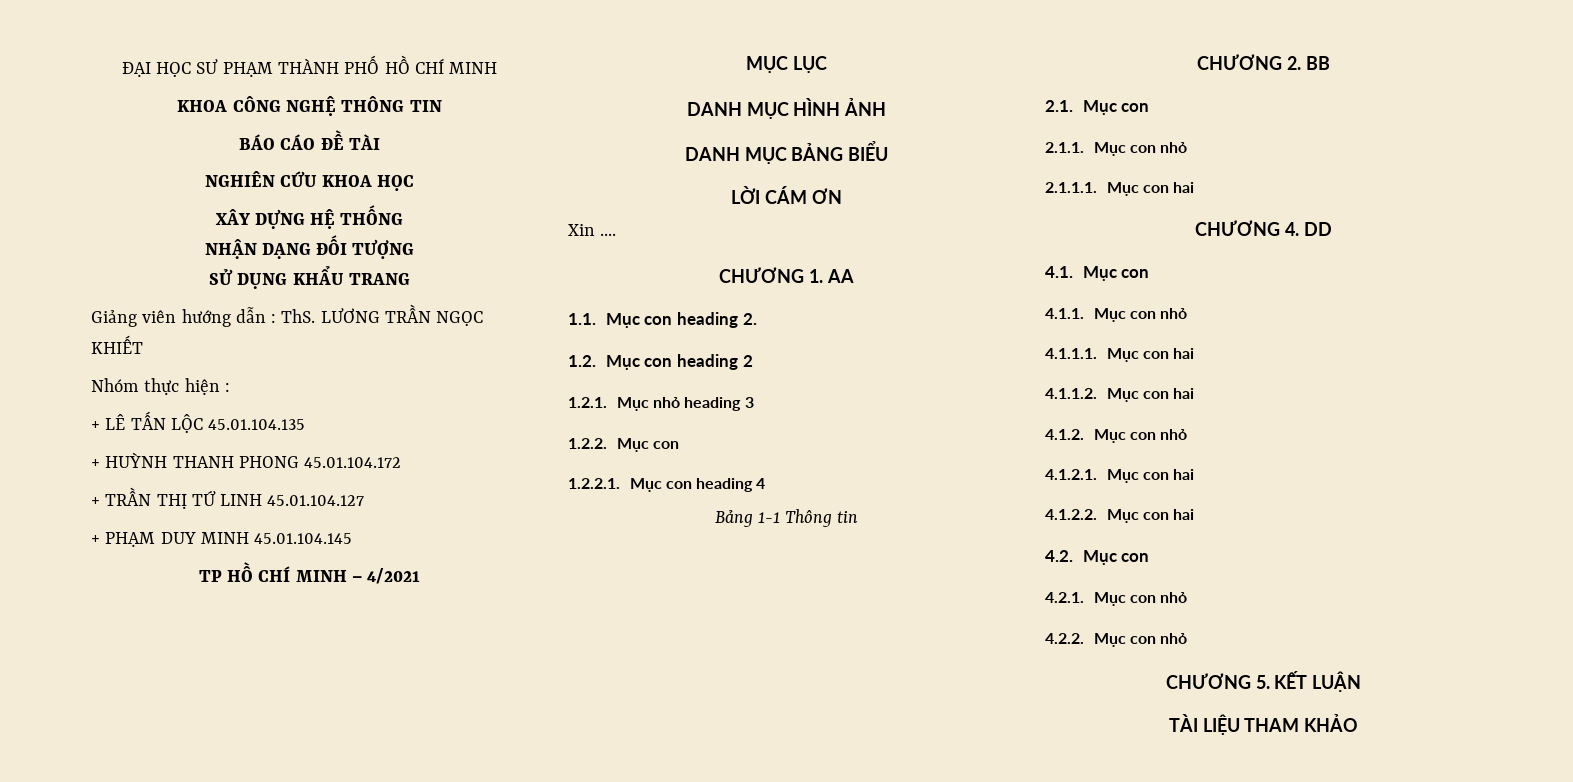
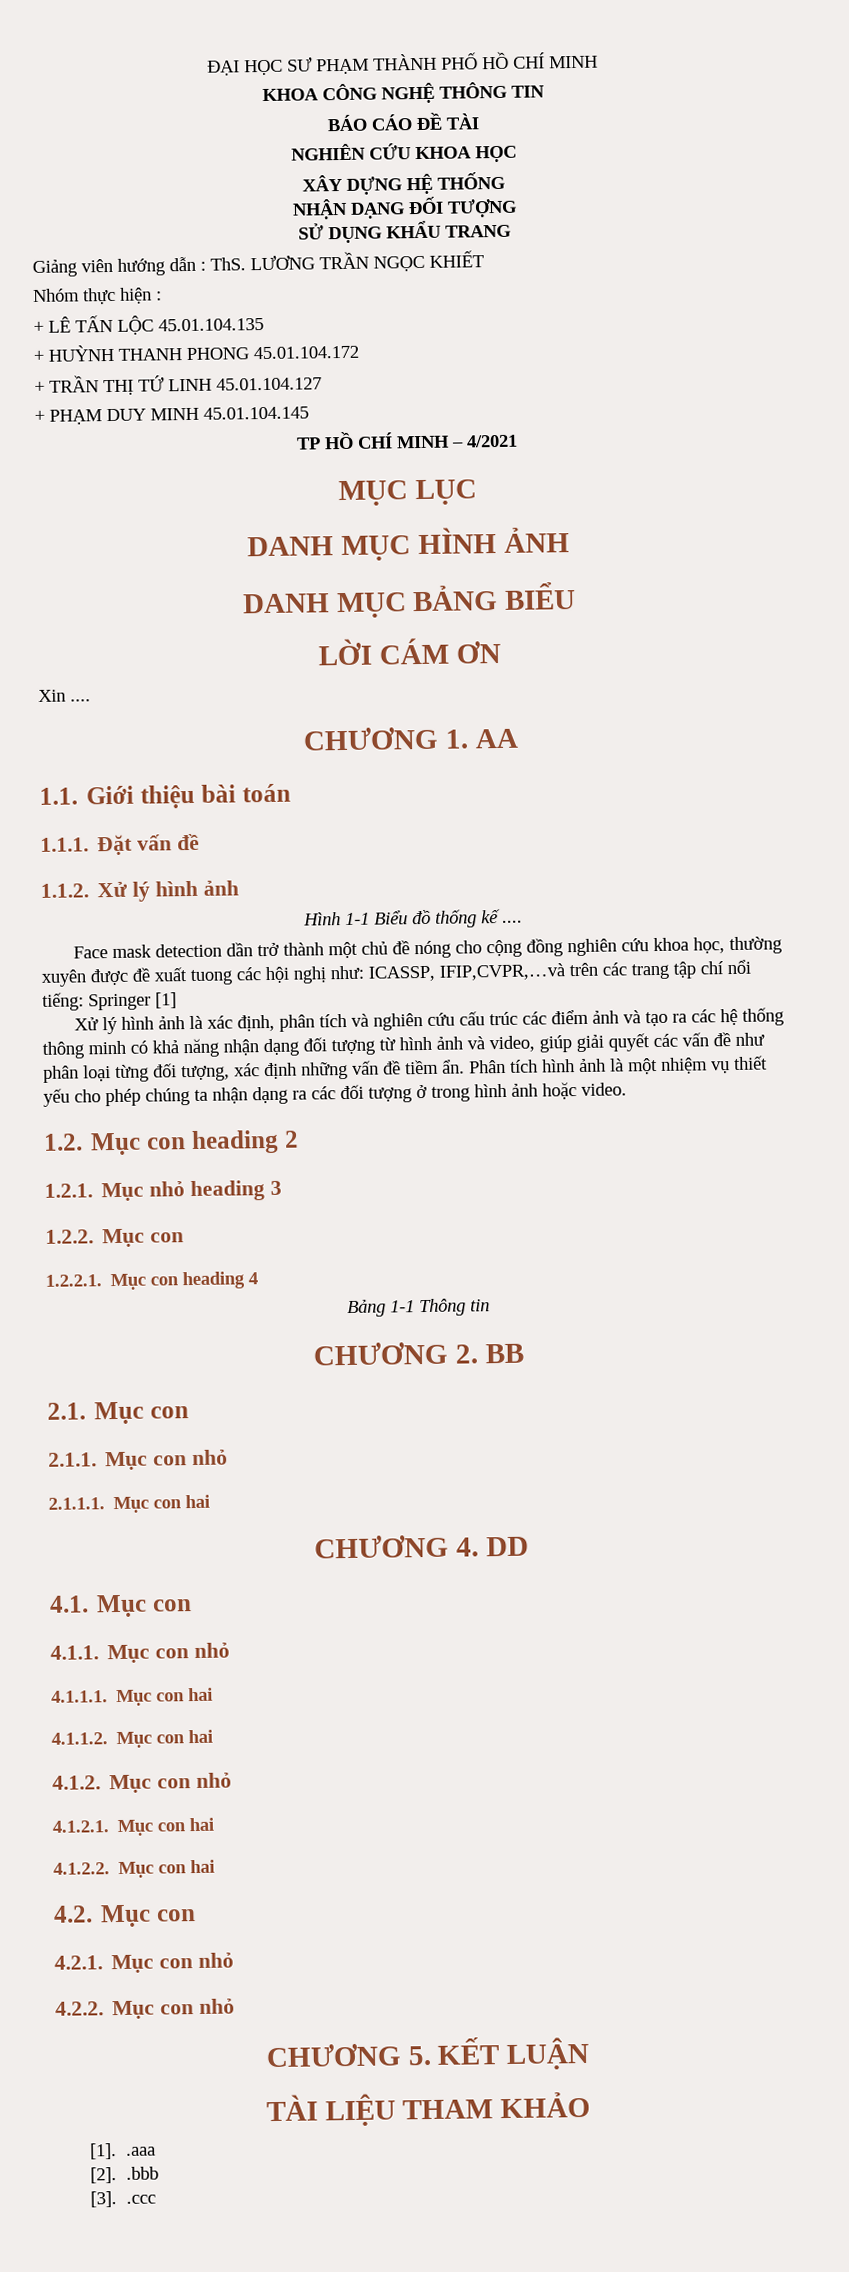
[605,312,757,328] Mục con heading 2. -> [86,783,291,809] [40,833,200,856] [40,880,239,902] [303,909,523,928] [72,936,782,959] [41,959,751,987] [42,992,177,1011] [73,1007,784,1035] [42,1032,765,1059] [43,1055,768,1083] [43,1082,627,1107] Giới thiệu bài toán // 1.1.1. Đặt vấn đề // 1.1.2. Xử lý hình ảnh // Hình 1-1 Biểu đồ thống kế .... // Face mask detection dần trở thành một chủ đề nóng cho cộng đồng nghiên cứu khoa học, thường xuyên được đề xuất tuong các hội nghị như: ICASSP, IFIP,CVPR,…và trên các trang tập chí nổi tiếng: Springer [1] // Xử lý hình ảnh là xác định, phân tích và nghiên cứu cấu trúc các điểm ảnh và tạo ra các hệ thống thông minh có khả năng nhận dạng đối tượng từ hình ảnh và video, giúp giải quyết các vấn đề như phân loại từng đối tượng, xác định những vấn đề tiềm ẩn. Phân tích hình ảnh là một nhiệm vụ thiết yếu cho phép chúng ta nhận dạng ra các đối tượng ở trong hình ảnh hoặc video.
(1359, 723) none -> [89,2143,156,2160] [90,2166,159,2184] [90,2191,156,2208] // [1]. .aaa // [2]. .bbb // [3]. .ccc

